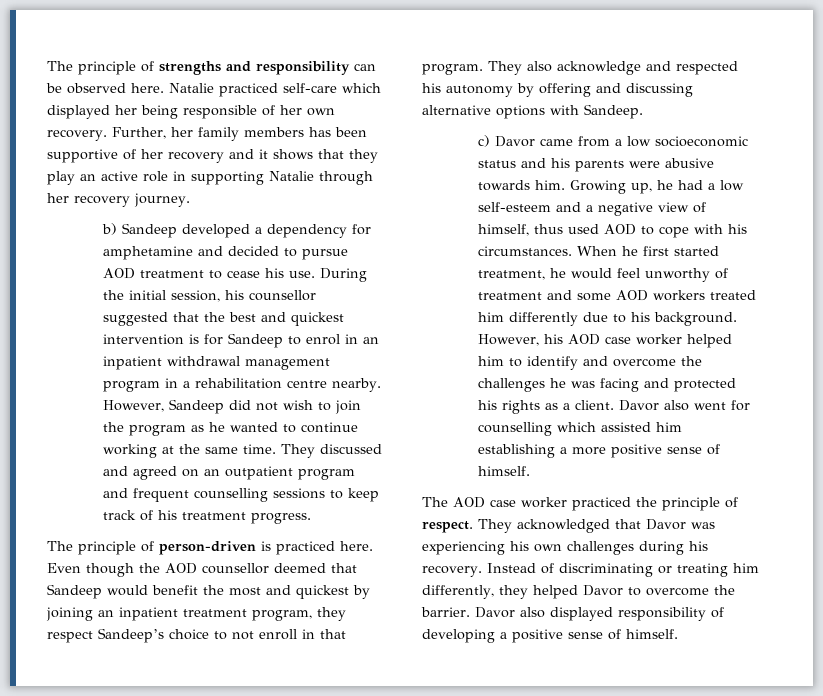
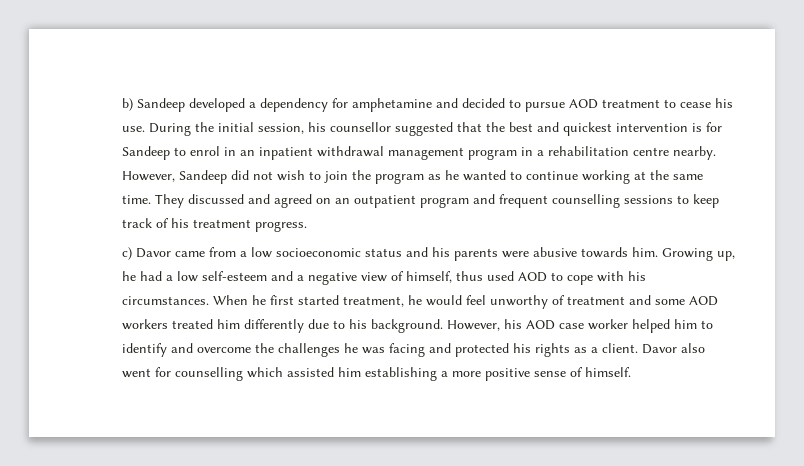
[47,61,376,75] [46,83,381,97] [47,105,335,119] [47,127,367,141] [47,149,378,163] [47,171,373,185] [47,193,190,207] The principle of strengths and responsibility can be observed here. Natalie practiced self-care which displayed her being responsible of her own recovery. Further, her family members has been supportive of her recovery and it shows that they play an active role in supporting Natalie through her recovery journey. // -> (122, 104) none
[47,541,373,555] [47,563,357,577] [47,584,370,599] [46,607,346,621] [47,628,346,643] [422,61,738,75] [422,83,693,97] [422,104,643,119] // The principle of person-driven is practiced here. Even though the AOD counsellor deemed that Sandeep would benefit the most and quickest by joining an inpatient treatment program, they respect Sandeep’s choice to not enroll in that program. They also acknowledge and respected his autonomy by offering and discussing alternative options with Sandeep. -> (308, 226) none
[422,497,738,511] [422,519,715,533] [422,541,708,555] [422,563,759,577] [422,585,735,599] [421,607,724,621] [422,629,678,643] // The AOD case worker practiced the principle of respect. They acknowledged that Davor was experiencing his own challenges during his recovery. Instead of discriminating or treating him differently, they helped Davor to overcome the barrier. Davor also displayed responsibility of developing a positive sense of himself. -> (632, 372) none

